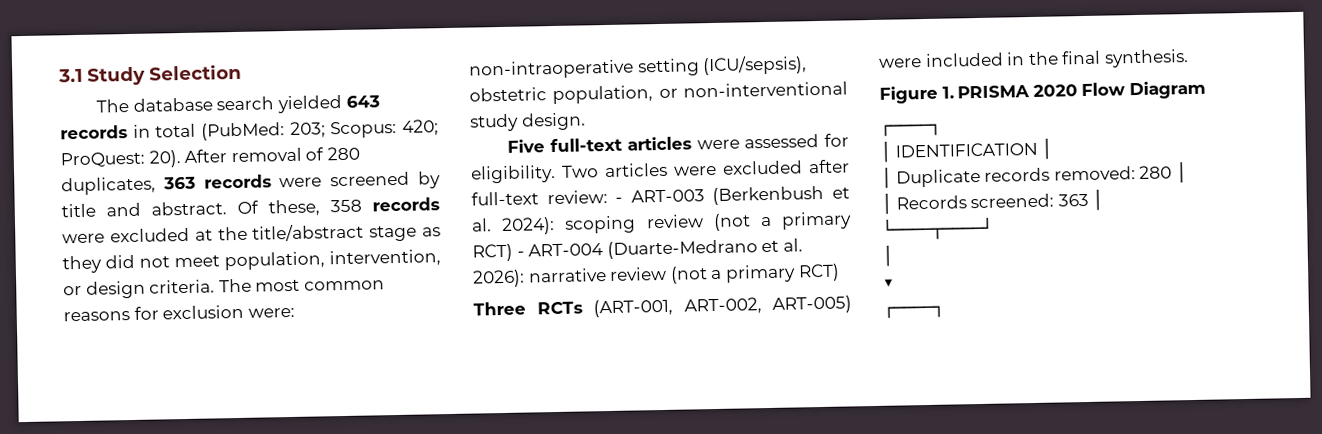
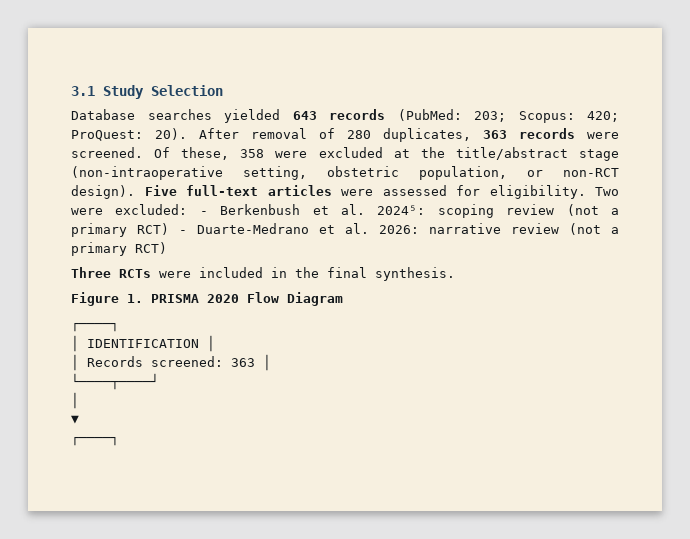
[96,96,275,113] The database search -> [71,109,212,120] Database searches
[132,123,197,138] in total -> (385, 114) none
[330,171,442,189] [61,201,227,218] screened by title and abstract. -> [71,147,143,158] screened.
[372,197,440,212] records -> (265, 153) none
[422,227,441,237] [62,249,441,274] [63,278,385,299] [63,304,295,322] [469,55,808,80] [469,81,848,105] [470,112,586,132] as they did not meet population, intervention, or design criteria. The most common reasons for exclusion were: non-intraoperative setting (ICU/sepsis), obstetric population, or non-interventional study design. // -> [71,166,619,180] [71,185,135,199] (non-intraoperative setting, obstetric population, or non-RCT design).
[604,159,850,178] [471,185,850,206] [471,216,556,235] articles were excluded after full-text review: - ART-003 (Berkenbush et al. 2024): -> [71,204,426,215] were excluded: - Berkenbush et al. 2024⁵:
[528,238,803,260] [472,269,525,288] ART-004 (Duarte-Medrano et al. 2026): -> [197,223,419,234] Duarte-Medrano et al. 2026:
[593,295,852,318] (ART-001, ART-002, ART-005) -> (151, 273) none
[881,162,1187,189] // │ Duplicate records removed: 280 │ -> (215, 343) none

